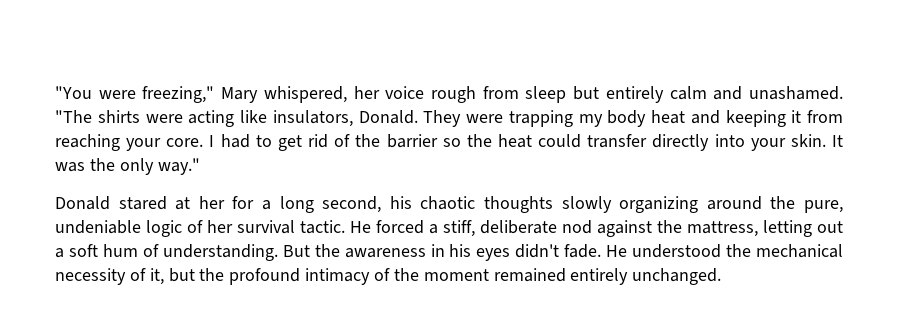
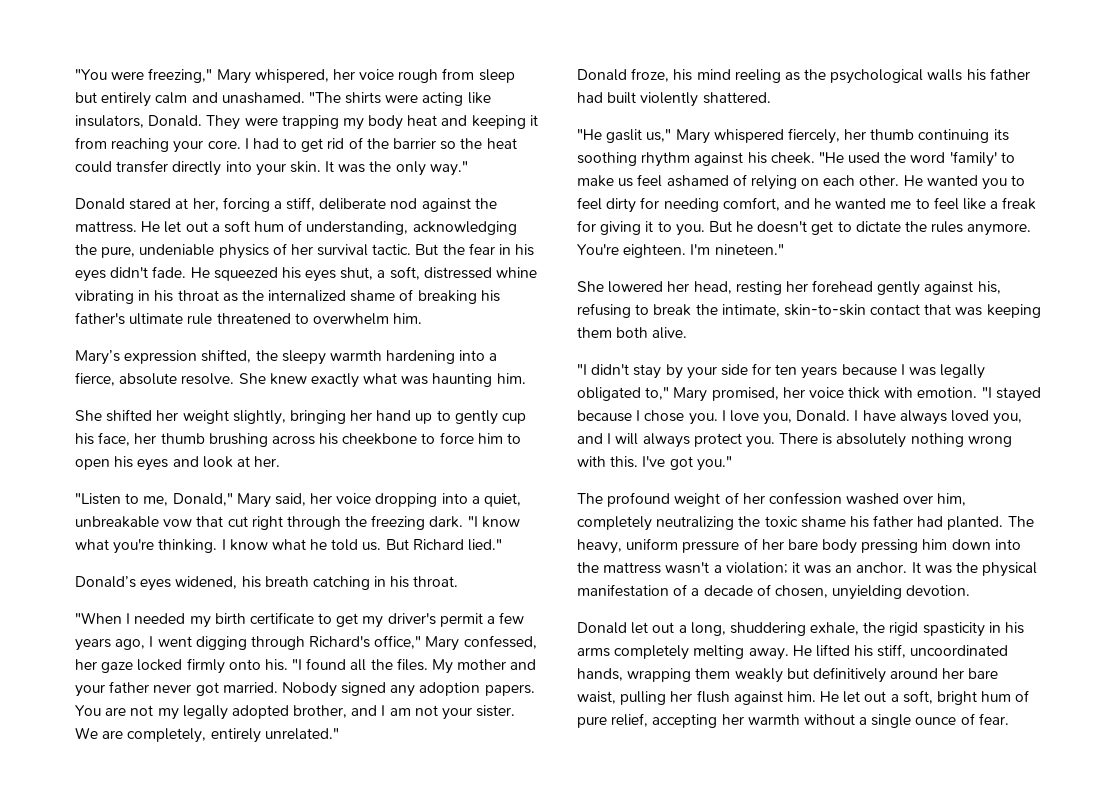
[198,196,844,213] [55,220,424,237] her for a long second, his chaotic thoughts slowly organizing around the pure, undeniable logic of her survival tactic. He forced -> [192,197,270,212] her, forcing
[687,220,812,237] mattress, letting -> [75,221,182,233] mattress. He let
[162,244,278,261] understanding. -> [306,221,517,235] [75,243,412,259] understanding, acknowledging the pure, undeniable physics of her survival tactic.
[344,248,426,258] awareness -> [468,243,495,255] fear
[632,244,843,258] [55,268,722,285] understood the mechanical necessity of it, but the profound intimacy of the moment remained entirely unchanged. -> [213,266,538,282] [75,289,500,304] [75,312,423,325] [75,349,498,365] [75,372,526,388] [75,409,527,425] [75,432,522,447] [75,456,281,471] [75,493,522,508] [75,515,520,530] [75,539,503,554] [75,576,459,591] [75,612,525,628] [75,635,537,651] [75,658,537,674] [75,681,535,697] [75,705,516,720] [75,727,339,743] [577,68,1030,84] [577,92,771,107] [577,128,1009,144] [577,151,1015,167] [577,174,1026,190] [577,197,1037,213] [577,220,1032,236] [577,244,784,258] [577,280,1001,296] [577,303,1041,318] [577,327,688,339] [577,363,986,379] [577,387,1041,402] [577,410,1023,425] [577,433,1012,448] [577,456,732,471] [577,492,967,507] [577,515,1034,531] [577,538,1021,554] [577,562,1038,577] [577,584,971,600] [577,622,1025,637] [577,644,1009,660] [577,667,999,683] [577,690,1030,705] [577,713,1009,728] squeezed his eyes shut, a soft, distressed whine vibrating in his throat as the internalized shame of breaking his father's ultimate rule threatened to overwhelm him. // Mary’s expression shifted, the sleepy warmth hardening into a fierce, absolute resolve. She knew exactly what was haunting him. // She shifted her weight slightly, bringing her hand up to gently cup his face, her thumb brushing across his cheekbone to force him to open his eyes and look at her. // "Listen to me, Donald," Mary said, her voice dropping into a quiet, unbreakable vow that cut right through the freezing dark. "I know what you're thinking. I know what he told us. But Richard lied." // Donald’s eyes widened, his breath catching in his throat. // "When I needed my birth certificate to get my driver's permit a few years ago, I went digging through Richard's office," Mary confessed, her gaze locked firmly onto his. "I found all the files. My mother and your father never got married. Nobody signed any adoption papers. You are not my legally adopted brother, and I am not your sister. We are completely, entirely unrelated." // Donald froze, his mind reeling as the psychological walls his father had built violently shattered. // "He gaslit us," Mary whispered fiercely, her thumb continuing its soothing rhythm against his cheek. "He used the word 'family' to make us feel ashamed of relying on each other. He wanted you to feel dirty for needing comfort, and he wanted me to feel like a freak for giving it to you. But he doesn't get to dictate the rules anymore. You're eighteen. I'm nineteen." // She lowered her head, resting her forehead gently against his, refusing to break the intimate, skin-to-skin contact that was keeping them both alive. // "I didn't stay by your side for ten years because I was legally obligated to," Mary promised, her voice thick with emotion. "I stayed because I chose you. I love you, Donald. I have always loved you, and I will always protect you. There is absolutely nothing wrong with this. I've got you." // The profound weight of her confession washed over him, completely neutralizing the toxic shame his father had planted. The heavy, uniform pressure of her bare body pressing him down into the mattress wasn't a violation; it was an anchor. It was the physical manifestation of a decade of chosen, unyielding devotion. // Donald let out a long, shuddering exhale, the rigid spasticity in his arms completely melting away. He lifted his stiff, uncoordinated hands, wrapping them weakly but definitively around her bare waist, pulling her flush against him. He let out a soft, bright hum of pure relief, accepting her warmth without a single ounce of fear.

